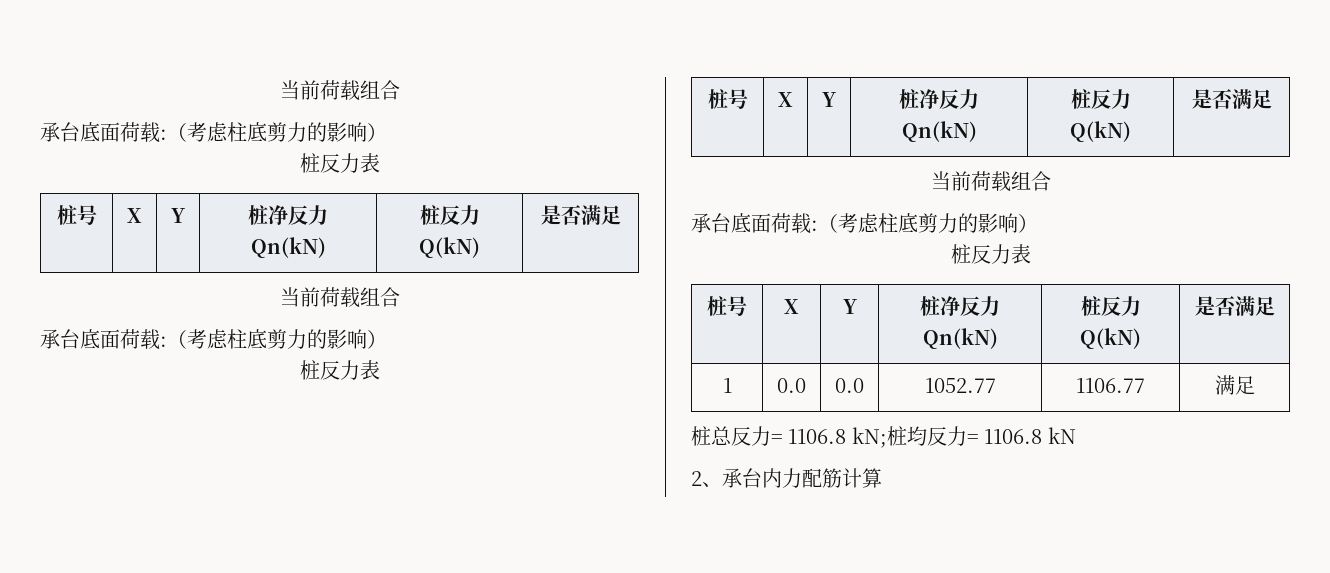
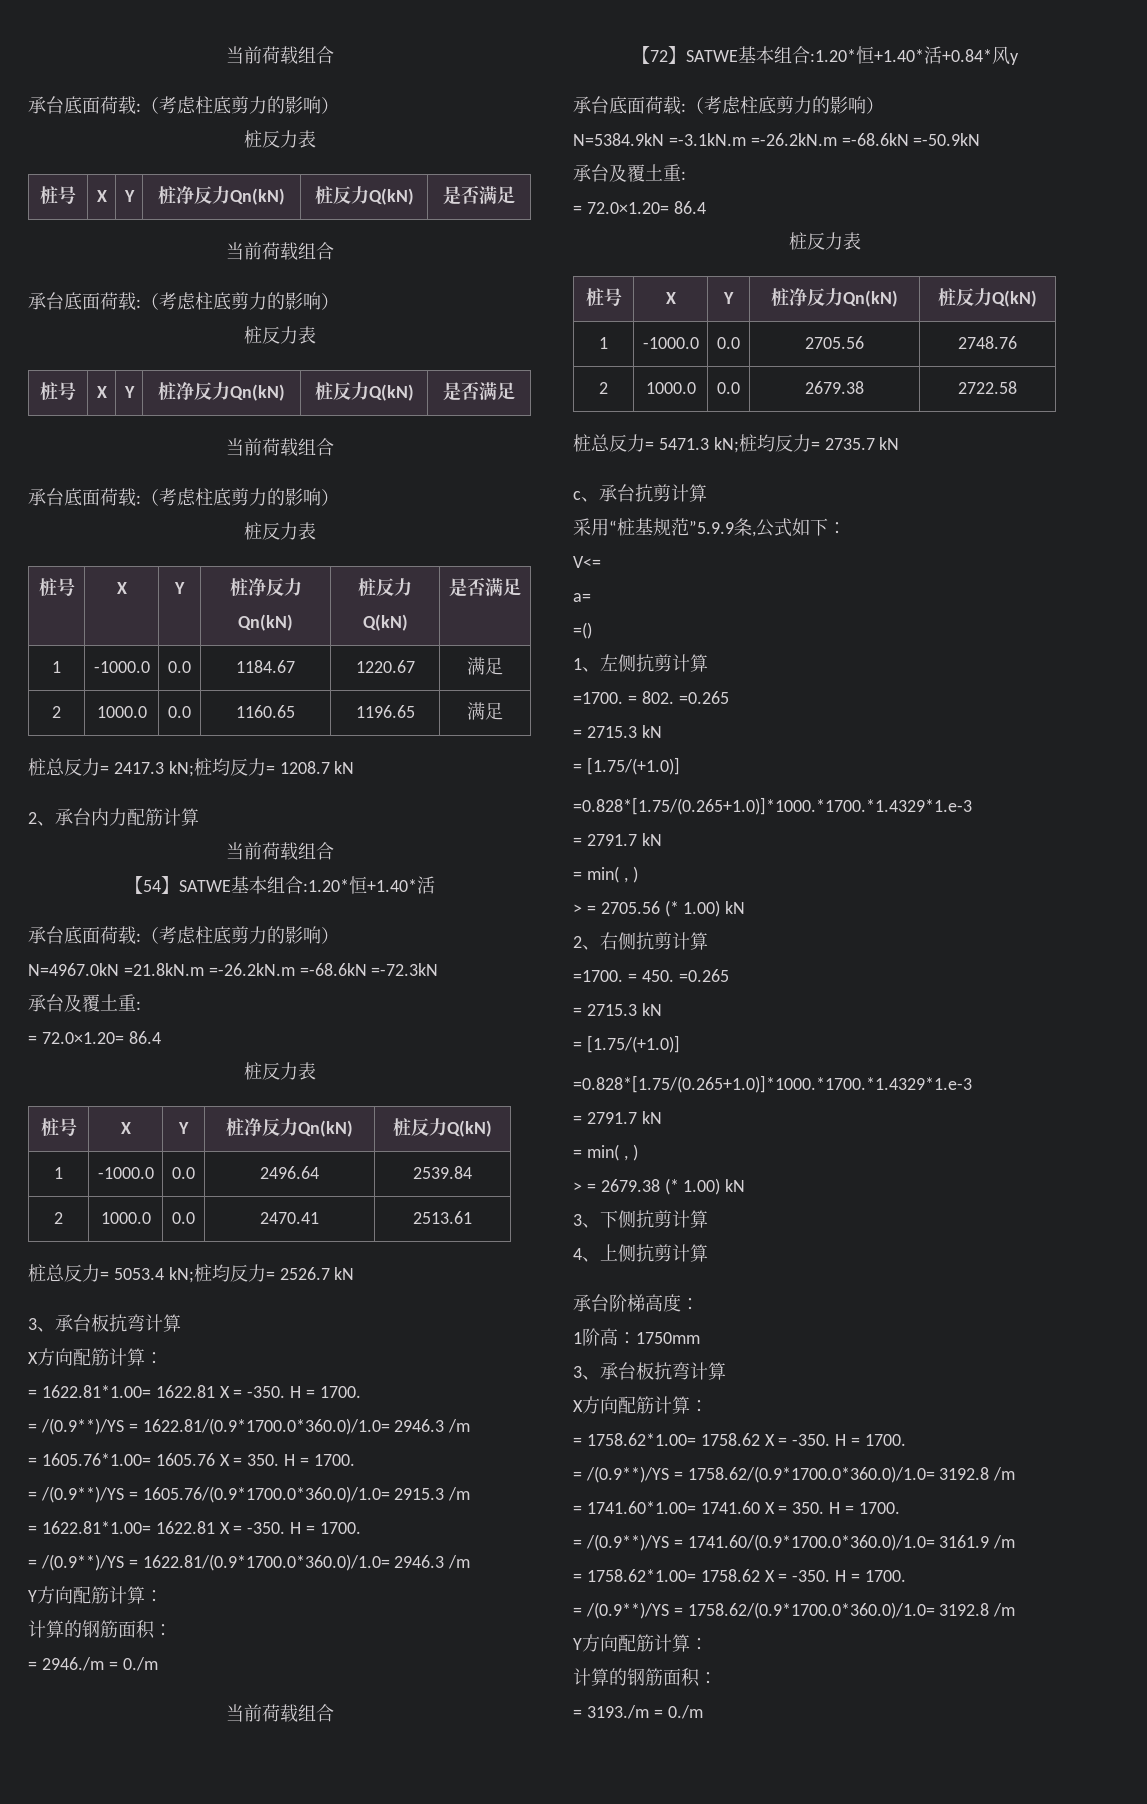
[777,378,806,393] [835,378,864,393] [924,378,996,393] [1076,378,1145,393] 0.0 | 0.0 | 1052.77 | 1106.77 -> [93,661,150,673] [168,661,191,673] [236,660,295,673] [355,660,415,673] [467,657,503,675] [52,706,61,718] [96,706,147,718] [168,706,191,718] [236,705,295,718] [355,705,415,718] -1000.0 | 0.0 | 1184.67 | 1220.67 | 满足 // 2 | 1000.0 | 0.0 | 1160.65 | 1196.65
[788,426,1043,448] 1106.8 kN;桩均反力= 1106.8 -> [113,758,330,777] 2417.3 kN;桩均反力= 1208.7
(882, 478) none -> [225,842,334,860] [124,876,435,894] [28,926,339,944] [28,963,439,976] [28,994,141,1012] [28,1031,161,1044] [243,1062,316,1080] [40,1118,77,1136] [120,1122,131,1134] [178,1122,189,1134] [226,1118,353,1137] [393,1118,492,1137] [54,1167,63,1179] [97,1167,154,1179] [172,1167,195,1179] [260,1166,319,1179] [413,1166,472,1179] [54,1212,63,1224] [100,1212,151,1224] [172,1212,195,1224] [260,1212,319,1224] [413,1211,472,1224] [28,1264,355,1283] [28,1314,181,1332] [28,1348,163,1366] [28,1385,361,1398] [28,1418,471,1435] [28,1453,355,1466] [28,1486,471,1503] [28,1521,361,1534] [28,1554,471,1571] [28,1586,163,1604] [28,1620,172,1639] [28,1657,158,1671] [225,1704,334,1722] [631,46,1019,65] [573,96,884,114] [573,133,981,146] [573,164,686,182] [573,201,706,214] [788,232,861,250] [585,288,622,306] [665,292,676,304] [723,292,734,304] [771,288,898,307] [938,288,1037,307] [599,337,608,349] [642,337,699,349] [717,337,740,349] [805,336,864,349] [958,336,1017,349] [599,382,608,394] [645,382,696,394] [717,382,740,394] [805,381,864,394] [958,381,1017,394] [573,434,900,453] [573,484,707,502] [573,518,846,537] [573,556,601,568] [573,593,591,602] [573,622,592,639] [573,654,708,672] [573,691,729,704] [573,725,662,738] [573,757,680,775] [573,797,972,815] [573,833,662,846] [573,866,638,883] [573,900,746,917] [573,932,708,950] [573,969,729,982] [573,1003,662,1016] [573,1035,680,1053] [573,1075,972,1093] [573,1111,662,1124] [573,1144,638,1161] [573,1178,746,1195] [573,1210,708,1228] [573,1244,708,1262] [573,1294,699,1312] [573,1328,700,1346] [573,1362,726,1380] [573,1396,708,1414] [573,1433,906,1446] [573,1466,1016,1483] [573,1501,900,1514] [573,1534,1016,1551] [573,1569,906,1582] [573,1602,1016,1619] [573,1634,708,1652] [573,1668,717,1687] [573,1705,703,1719] // 当前荷载组合 // 【54】SATWE基本组合:1.20*恒+1.40*活 // 承台底面荷载:（考虑柱底剪力的影响） // N=4967.0kN =21.8kN.m =-26.2kN.m =-68.6kN =-72.3kN // 承台及覆土重: // = 72.0×1.20= 86.4 // 桩反力表 // 桩号 | X | Y | 桩净反力Qn(kN) | 桩反力Q(kN) // 1 | -1000.0 | 0.0 | 2496.64 | 2539.84 // 2 | 1000.0 | 0.0 | 2470.41 | 2513.61 // 桩总反力= 5053.4 kN;桩均反力= 2526.7 kN // 3、承台板抗弯计算 // X方向配筋计算： // = 1622.81*1.00= 1622.81 X = -350. H = 1700. // = /(0.9**)/YS = 1622.81/(0.9*1700.0*360.0)/1.0= 2946.3 /m // = 1605.76*1.00= 1605.76 X = 350. H = 1700. // = /(0.9**)/YS = 1605.76/(0.9*1700.0*360.0)/1.0= 2915.3 /m // = 1622.81*1.00= 1622.81 X = -350. H = 1700. // = /(0.9**)/YS = 1622.81/(0.9*1700.0*360.0)/1.0= 2946.3 /m // Y方向配筋计算： // 计算的钢筋面积： // = 2946./m = 0./m // 当前荷载组合 // 【72】SATWE基本组合:1.20*恒+1.40*活+0.84*风y // 承台底面荷载:（考虑柱底剪力的影响） // N=5384.9kN =-3.1kN.m =-26.2kN.m =-68.6kN =-50.9kN // 承台及覆土重: // = 72.0×1.20= 86.4 // 桩反力表 // 桩号 | X | Y | 桩净反力Qn(kN) | 桩反力Q(kN) // 1 | -1000.0 | 0.0 | 2705.56 | 2748.76 // 2 | 1000.0 | 0.0 | 2679.38 | 2722.58 // 桩总反力= 5471.3 kN;桩均反力= 2735.7 kN // c、承台抗剪计算 // 采用“桩基规范”5.9.9条,公式如下： // V<= // a= // =() // 1、左侧抗剪计算 // =1700. = 802. =0.265 // = 2715.3 kN // = [1.75/(+1.0)] // =0.828*[1.75/(0.265+1.0)]*1000.*1700.*1.4329*1.e-3 // = 2791.7 kN // = min( , ) // > = 2705.56 (* 1.00) kN // 2、右侧抗剪计算 // =1700. = 450. =0.265 // = 2715.3 kN // = [1.75/(+1.0)] // =0.828*[1.75/(0.265+1.0)]*1000.*1700.*1.4329*1.e-3 // = 2791.7 kN // = min( , ) // > = 2679.38 (* 1.00) kN // 3、下侧抗剪计算 // 4、上侧抗剪计算 // 承台阶梯高度： // 1阶高：1750mm // 3、承台板抗弯计算 // X方向配筋计算： // = 1758.62*1.00= 1758.62 X = -350. H = 1700. // = /(0.9**)/YS = 1758.62/(0.9*1700.0*360.0)/1.0= 3192.8 /m // = 1741.60*1.00= 1741.60 X = 350. H = 1700. // = /(0.9**)/YS = 1741.60/(0.9*1700.0*360.0)/1.0= 3161.9 /m // = 1758.62*1.00= 1758.62 X = -350. H = 1700. // = /(0.9**)/YS = 1758.62/(0.9*1700.0*360.0)/1.0= 3192.8 /m // Y方向配筋计算： // 计算的钢筋面积： // = 3193./m = 0./m

